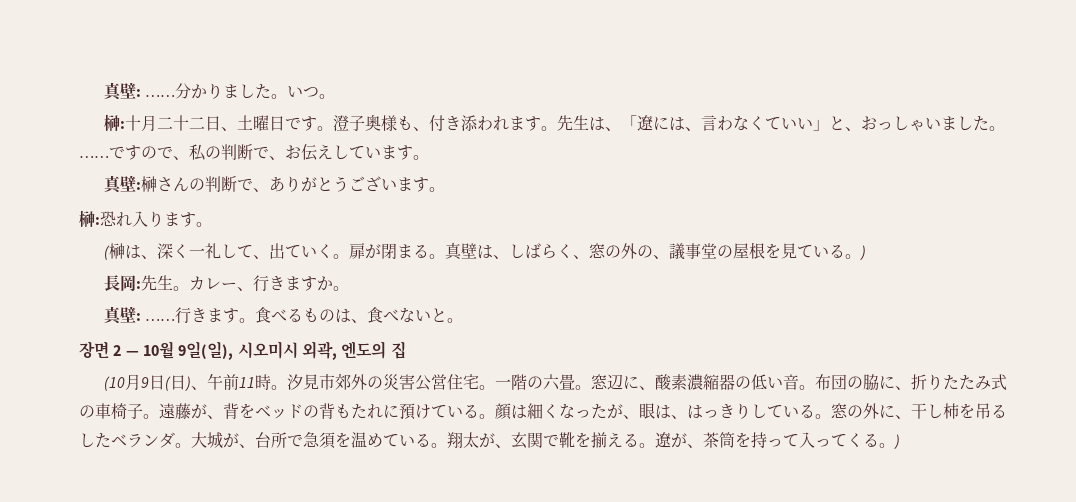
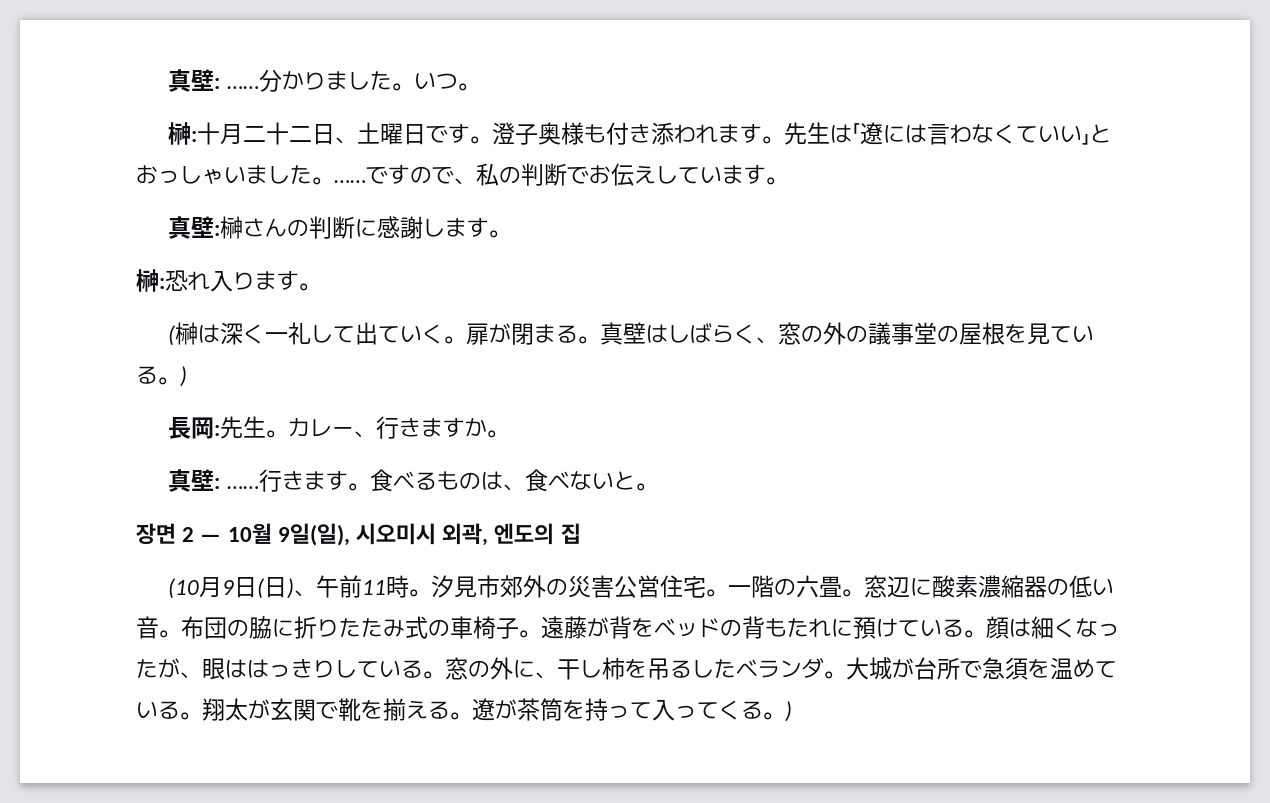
[412,127,429,131] 、 -> (607, 133) none
[604,127,621,131] 、 -> (853, 133) none
[684,127,701,131] 、 -> (928, 133) none
[844,127,861,131] 、 -> (1113, 133) none
[269,156,285,160] 、 -> (589, 175) none
[236,176,397,192] で、ありがとうござい -> [355,216,446,239] に感謝し
[140,255,157,259] 、 -> (221, 333) none
[252,255,269,259] 、 -> (356, 334) none
[492,255,509,259] 、 -> (669, 333) none
[652,255,669,259] 、 -> (869, 334) none
[638,386,655,390] 、 -> (933, 587) none
[894,386,911,390] 、 -> (294, 628) none
[207,415,223,419] 、 -> (609, 627) none
[671,415,687,419] 、 -> (247, 668) none
[239,444,255,448] 、 -> (914, 668) none
[495,444,511,448] 、 -> (270, 709) none
[687,444,703,448] 、 -> (517, 709) none

